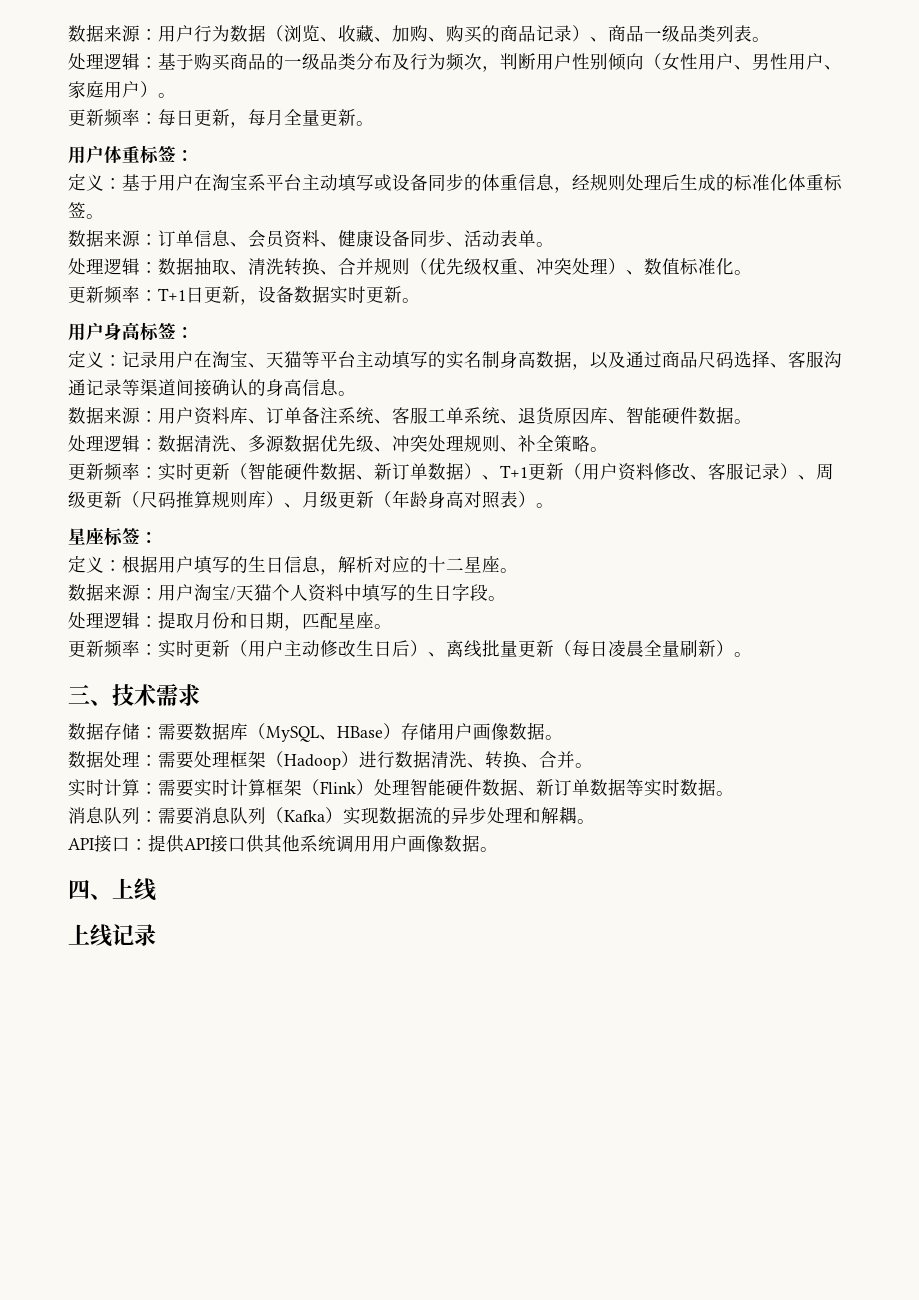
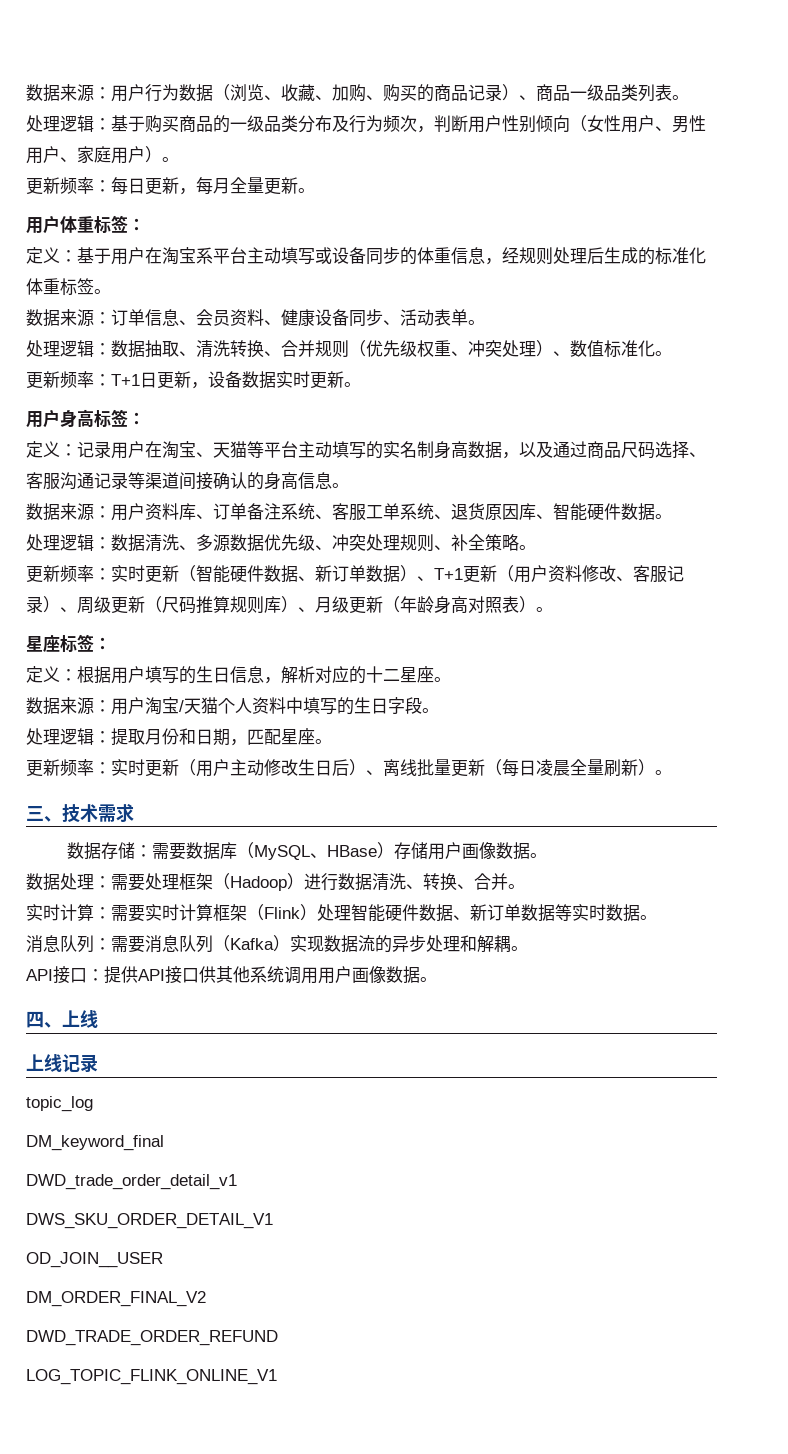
(156, 935) none -> [26,1096,93,1112] [26,1135,164,1151] [26,1174,237,1190] [26,1213,273,1229] [26,1252,163,1268] [26,1291,206,1307] [26,1330,278,1346] [26,1369,277,1385] // topic_log // DM_keyword_final // DWD_trade_order_detail_v1 // DWS_SKU_ORDER_DETAIL_V1 // OD_JOIN__USER // DM_ORDER_FINAL_V2 // DWD_TRADE_ORDER_REFUND // LOG_TOPIC_FLINK_ONLINE_V1

